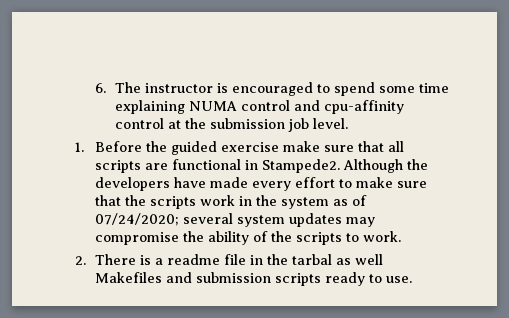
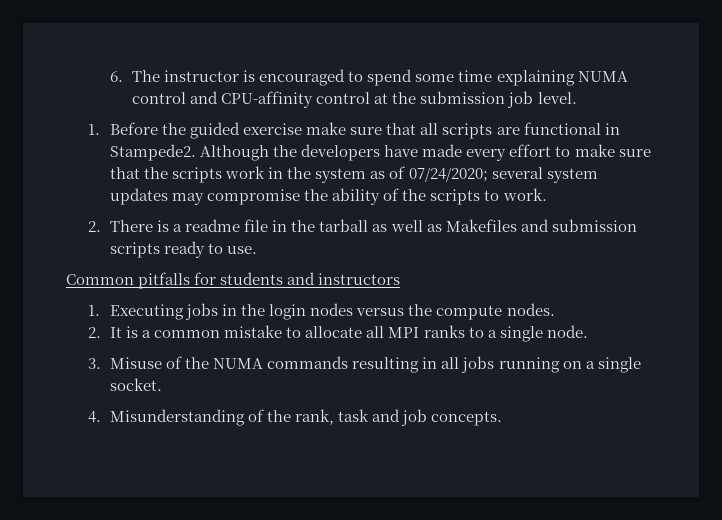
[324,100,405,114] cpu-affinity -> [221,91,314,108] CPU-affinity
[292,254,333,265] tarbal -> [319,219,369,232] tarball
(384, 259) none -> [426,224,442,232] as
(413, 279) none -> [66,272,401,289] [88,303,555,320] [88,325,588,342] [88,356,641,373] [110,378,163,391] [88,409,503,426] // Common pitfalls for students and instructors // 1. Executing jobs in the login nodes versus the compute nodes. // 2. It is a common mistake to allocate all MPI ranks to a single node. // 3. Misuse of the NUMA commands resulting in all jobs running on a single socket. // 4. Misunderstanding of the rank, task and job concepts.

